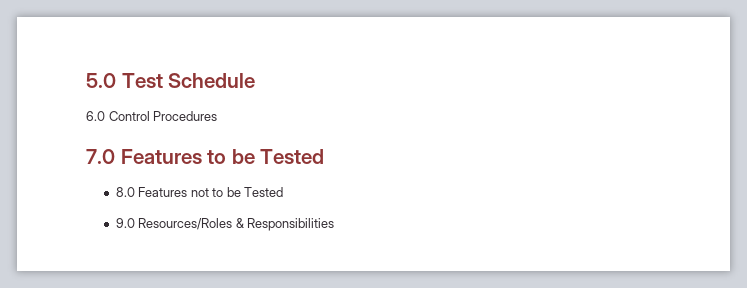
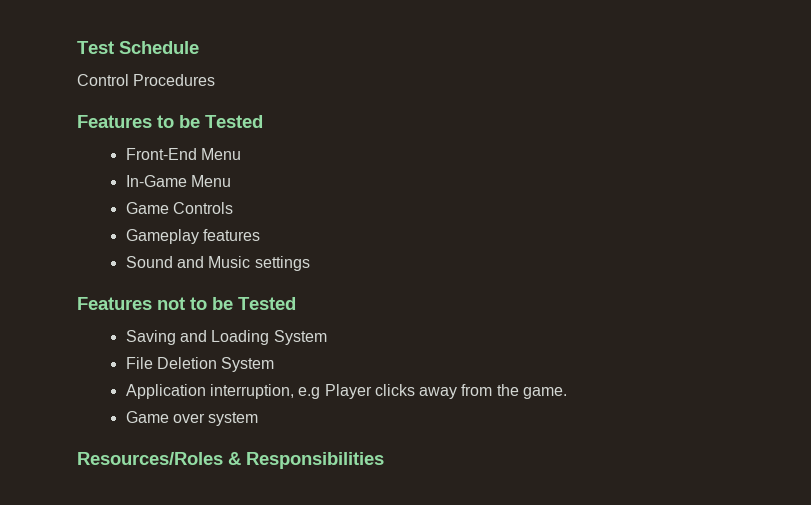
[86,73,116,88] 5.0 -> (77, 47) none
[86,111,105,121] 6.0 -> (199, 47) none
[86,149,115,164] 7.0 -> (216, 80) none
[115,187,135,197] 8.0 -> [125,148,241,160] [125,175,231,187] [125,202,233,214] [125,229,260,244] [125,256,310,271] Front-End Menu // In-Game Menu // Game Controls // Gameplay features // Sound and Music settings //
[115,218,135,228] 9.0 -> [125,330,327,345] [125,357,275,372] [125,384,568,399] [125,411,259,426] Saving and Loading System // File Deletion System // Application interruption, e.g Player clicks away from the game. // Game over system //

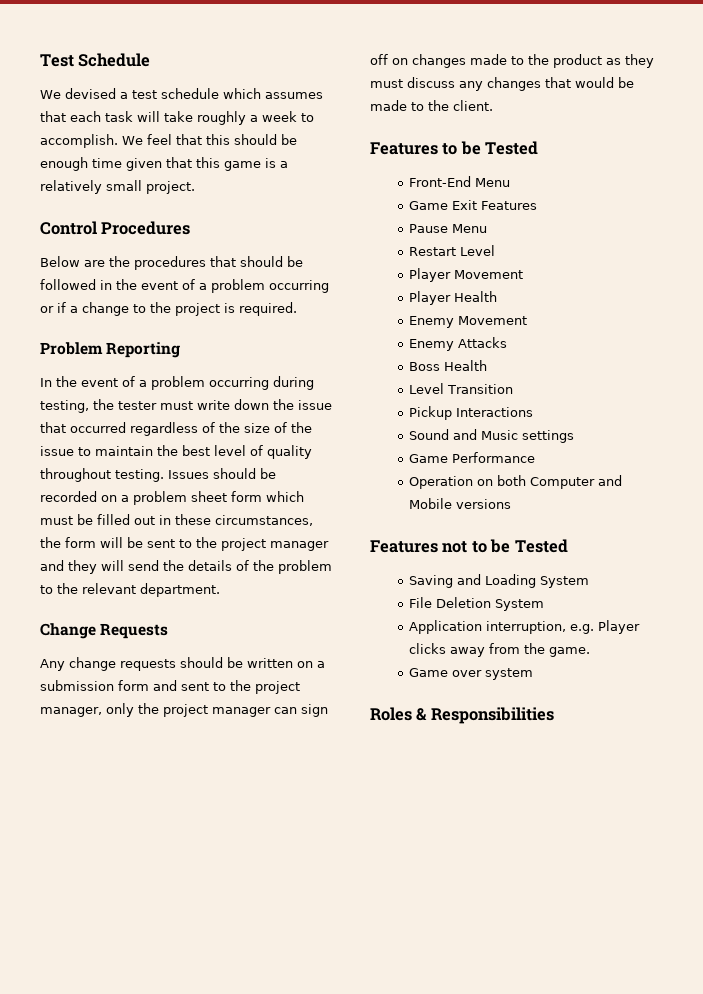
[77,74,216,86] Control Procedures -> [40,88,323,99] [40,111,314,125] [40,134,297,148] [40,157,288,171] [40,180,195,194] [40,221,191,235] [40,256,303,270] [40,279,329,293] [40,302,297,316] [40,342,181,358] [40,376,314,390] [40,399,332,413] [40,422,312,436] [40,445,312,459] [40,468,276,482] [40,491,304,505] [40,514,313,526] [40,537,329,551] [40,560,332,574] [40,583,220,597] [40,623,169,639] [40,657,325,671] [40,680,300,694] [40,703,328,717] [370,54,654,68] [370,77,634,91] [370,100,493,111] We devised a test schedule which assumes that each task will take roughly a week to accomplish. We feel that this should be enough time given that this game is a relatively small project. // Control Procedures // Below are the procedures that should be followed in the event of a problem occurring or if a change to the project is required. // Problem Reporting // In the event of a problem occurring during testing, the tester must write down the issue that occurred regardless of the size of the issue to maintain the best level of quality throughout testing. Issues should be recorded on a problem sheet form which must be filled out in these circumstances, the form will be sent to the project manager and they will send the details of the problem to the relevant department. // Change Requests // Any change requests should be written on a submission form and sent to the project manager, only the project manager can sign off on changes made to the product as they must discuss any changes that would be made to the client.
[125,175,231,187] [125,202,233,214] [125,229,260,244] [125,256,310,271] In-Game Menu // Game Controls // Gameplay features // Sound and Music settings -> [409,200,538,210] [409,224,488,233] [409,245,496,256] [409,268,524,282] [409,291,498,305] [409,316,528,328] [409,337,508,351] [409,360,488,371] [409,383,514,394] [409,406,534,420] [409,429,575,443] [409,452,536,463] [409,475,623,489] [409,498,512,509] Game Exit Features // Pause Menu // Restart Level // Player Movement // Player Health // Enemy Movement // Enemy Attacks // Boss Health // Level Transition // Pickup Interactions // Sound and Music settings // Game Performance // Operation on both Computer and Mobile versions
[298,387,321,399] e.g -> [570,624,595,634] e.g.
[77,452,223,465] Resources/Roles -> [370,707,412,721] Roles

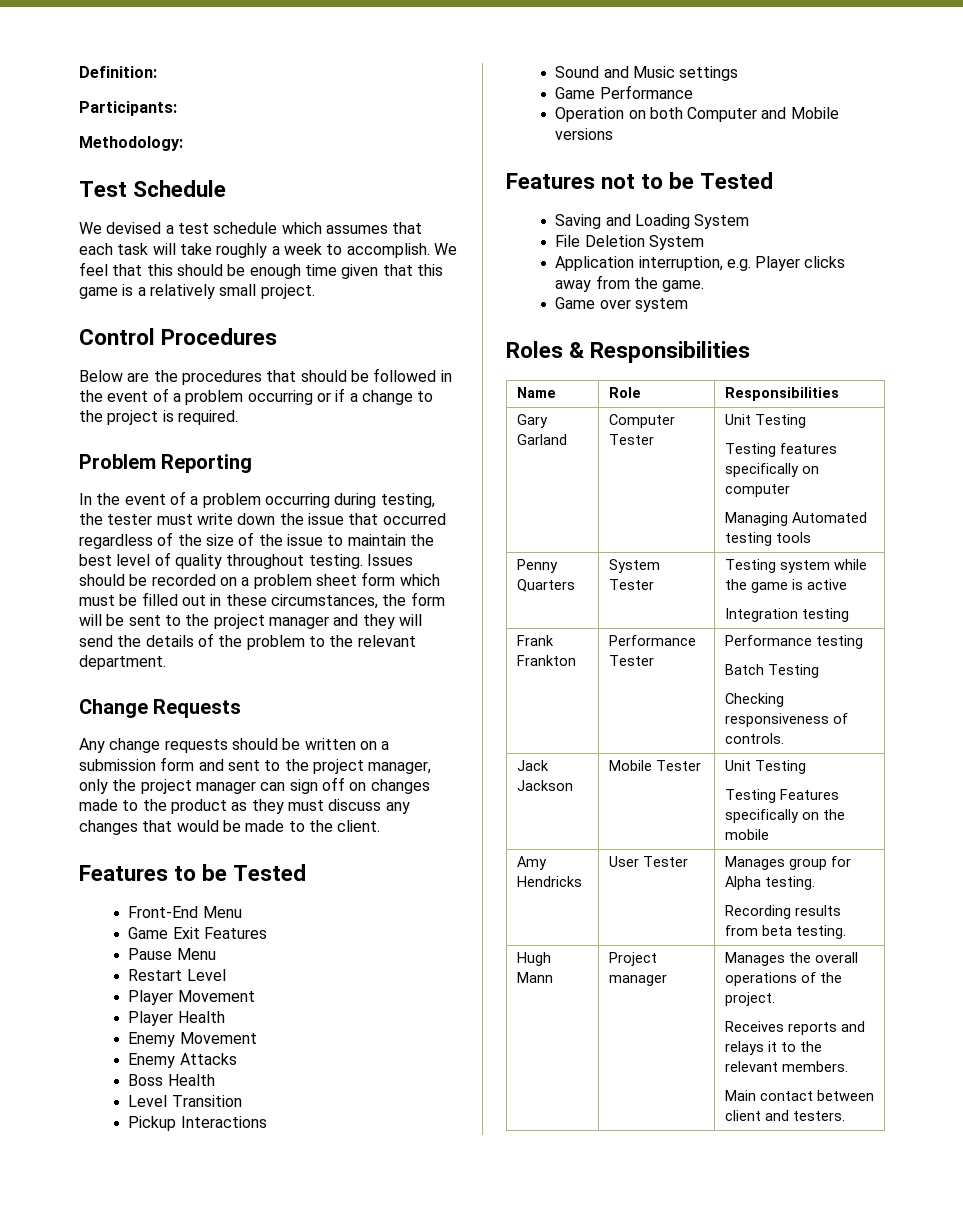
(40, 60) none -> [79,66,157,78] [79,101,177,116] [79,136,183,151] Definition: // Participants: // Methodology: //
(554, 715) none -> [516,387,556,398] [608,387,641,398] [724,387,839,401] [516,414,548,428] [516,434,567,445] [608,414,675,428] [608,434,654,445] [724,414,806,428] [724,443,837,457] [724,463,819,477] [724,484,790,497] [724,512,867,526] [724,532,811,546] [516,559,558,573] [516,579,575,592] [608,559,660,573] [608,579,654,590] [724,559,867,573] [724,579,847,593] [724,608,849,622] [516,635,554,646] [516,655,576,666] [608,635,696,646] [608,655,654,666] [724,635,863,649] [724,664,819,678] [724,693,784,707] [724,713,848,727] [724,733,784,744] [516,760,549,771] [516,780,573,791] [608,760,701,771] [724,760,806,774] [724,789,839,803] [724,809,845,823] [724,829,769,840] [516,856,547,870] [516,876,582,887] [608,856,688,867] [724,856,851,870] [724,876,815,890] [724,905,841,919] [724,925,846,939] [516,952,551,966] [516,972,553,983] [608,952,657,966] [608,974,667,986] [724,952,858,966] [724,972,842,986] [724,992,775,1006] [724,1021,865,1035] [724,1041,822,1055] [724,1061,848,1072] [724,1090,874,1101] [724,1110,845,1121] // Name | Role | Responsibilities // Gary Garland | Computer Tester | Unit Testing // Testing features specifically on computer // Managing Automated testing tools // Penny Quarters | System Tester | Testing system while the game is active // Integration testing // Frank Frankton | Performance Tester | Performance testing // Batch Testing // Checking responsiveness of controls. // Jack Jackson | Mobile Tester | Unit Testing // Testing Features specifically on the mobile // Amy Hendricks | User Tester | Manages group for Alpha testing. // Recording results from beta testing. // Hugh Mann | Project manager | Manages the overall operations of the project. // Receives reports and relays it to the relevant members. // Main contact between client and testers.

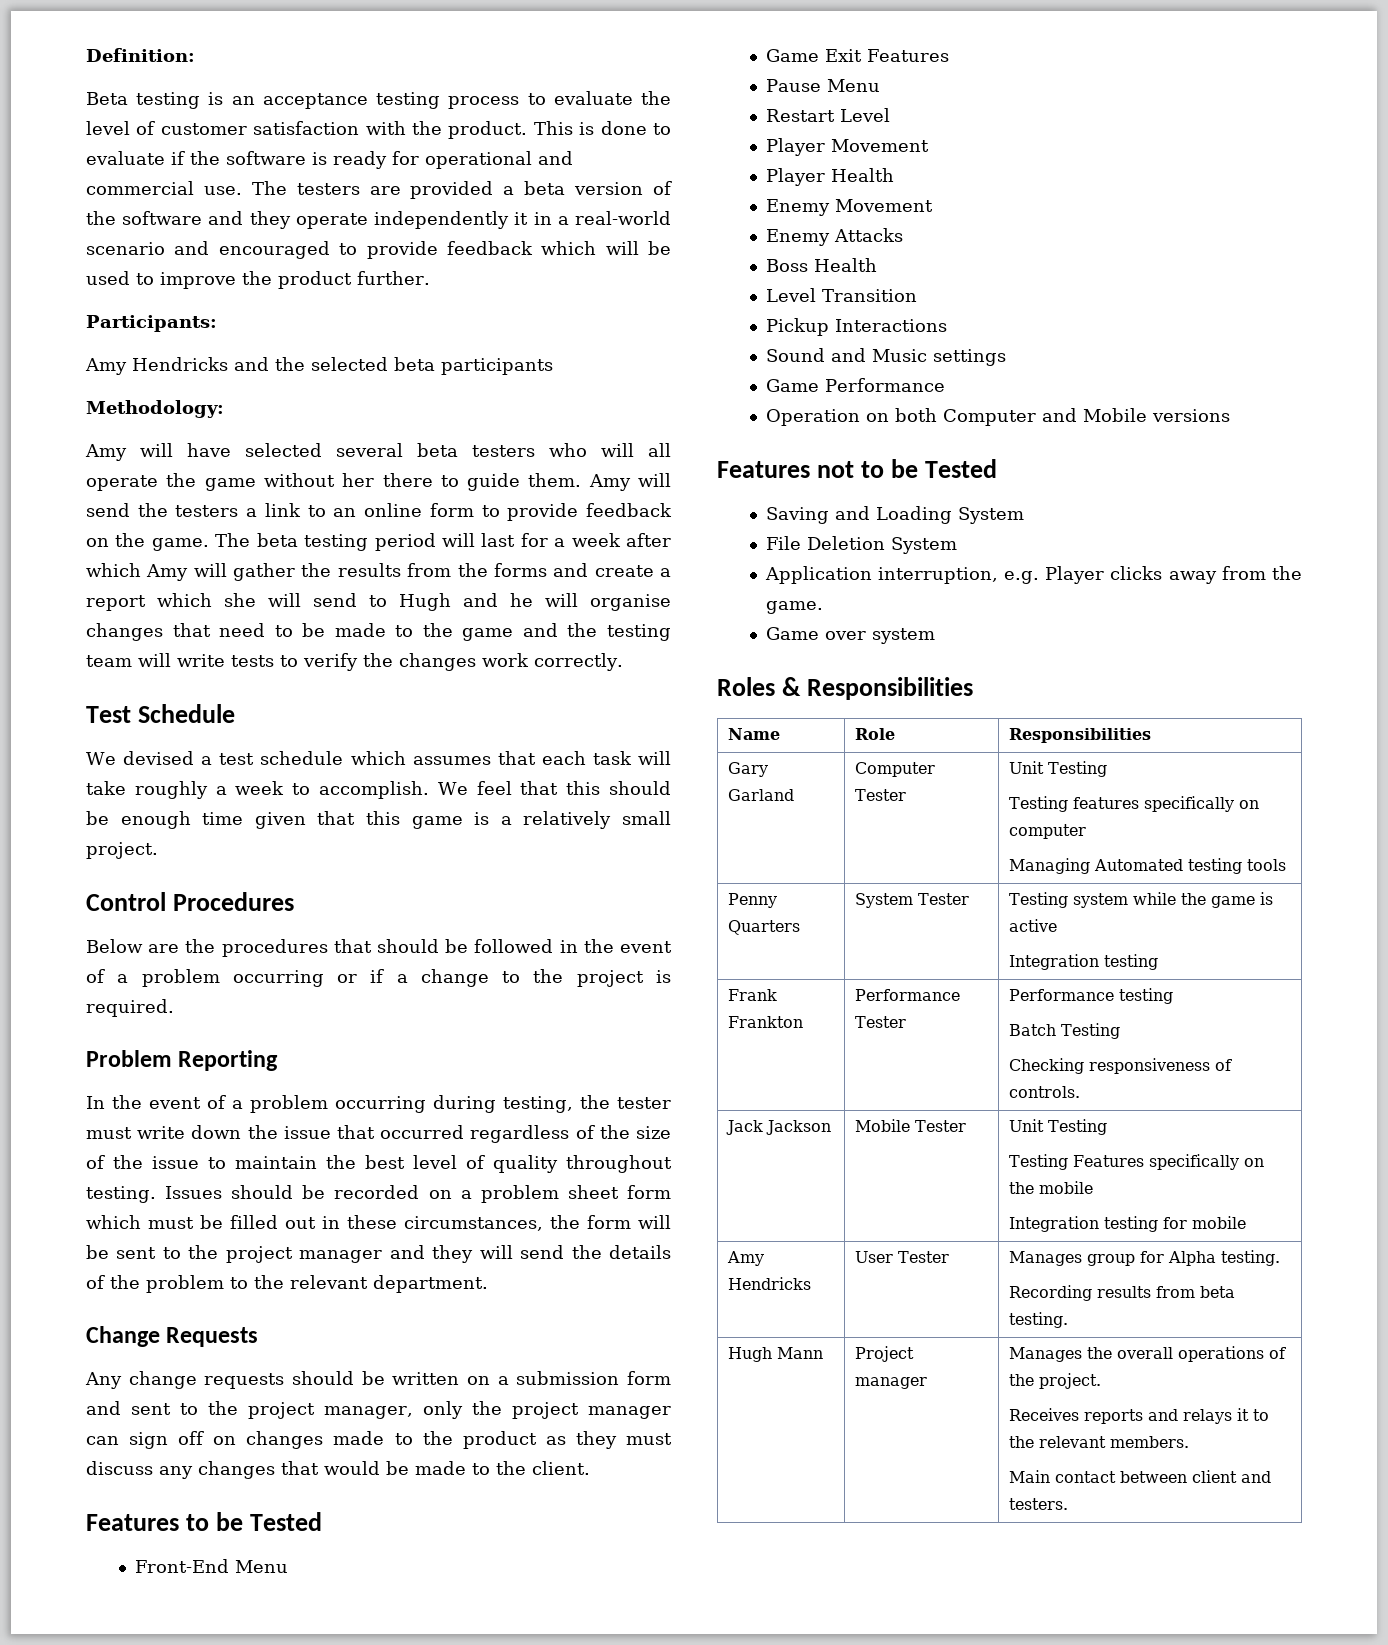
[79,101,177,116] [79,136,183,151] Participants: // Methodology: -> [86,91,671,109] [86,121,671,139] [86,151,573,169] [86,181,673,199] [86,211,671,229] [86,241,671,259] [86,271,430,289] [86,315,217,332] [85,357,553,375] [86,400,224,418] [85,443,671,461] [86,473,671,491] [86,503,672,521] [86,533,672,551] [86,563,672,581] [86,593,671,611] [86,623,671,641] [86,653,623,671] Beta testing is an acceptance testing process to evaluate the level of customer satisfaction with the product. This is done to evaluate if the software is ready for operational and commercial use. The testers are provided a beta version of the software and they operate independently it in a real-world scenario and encouraged to provide feedback which will be used to improve the product further. // Participants: // Amy Hendricks and the selected beta participants // Methodology: // Amy will have selected several beta testers who will all operate the game without her there to guide them. Amy will send the testers a link to an online form to provide feedback on the game. The beta testing period will last for a week after which Amy will gather the results from the forms and create a report which she will send to Hugh and he will organise changes that need to be made to the game and the testing team will write tests to verify the changes work correctly.
(769, 834) none -> [1009,1216,1247,1232] // Integration testing for mobile

